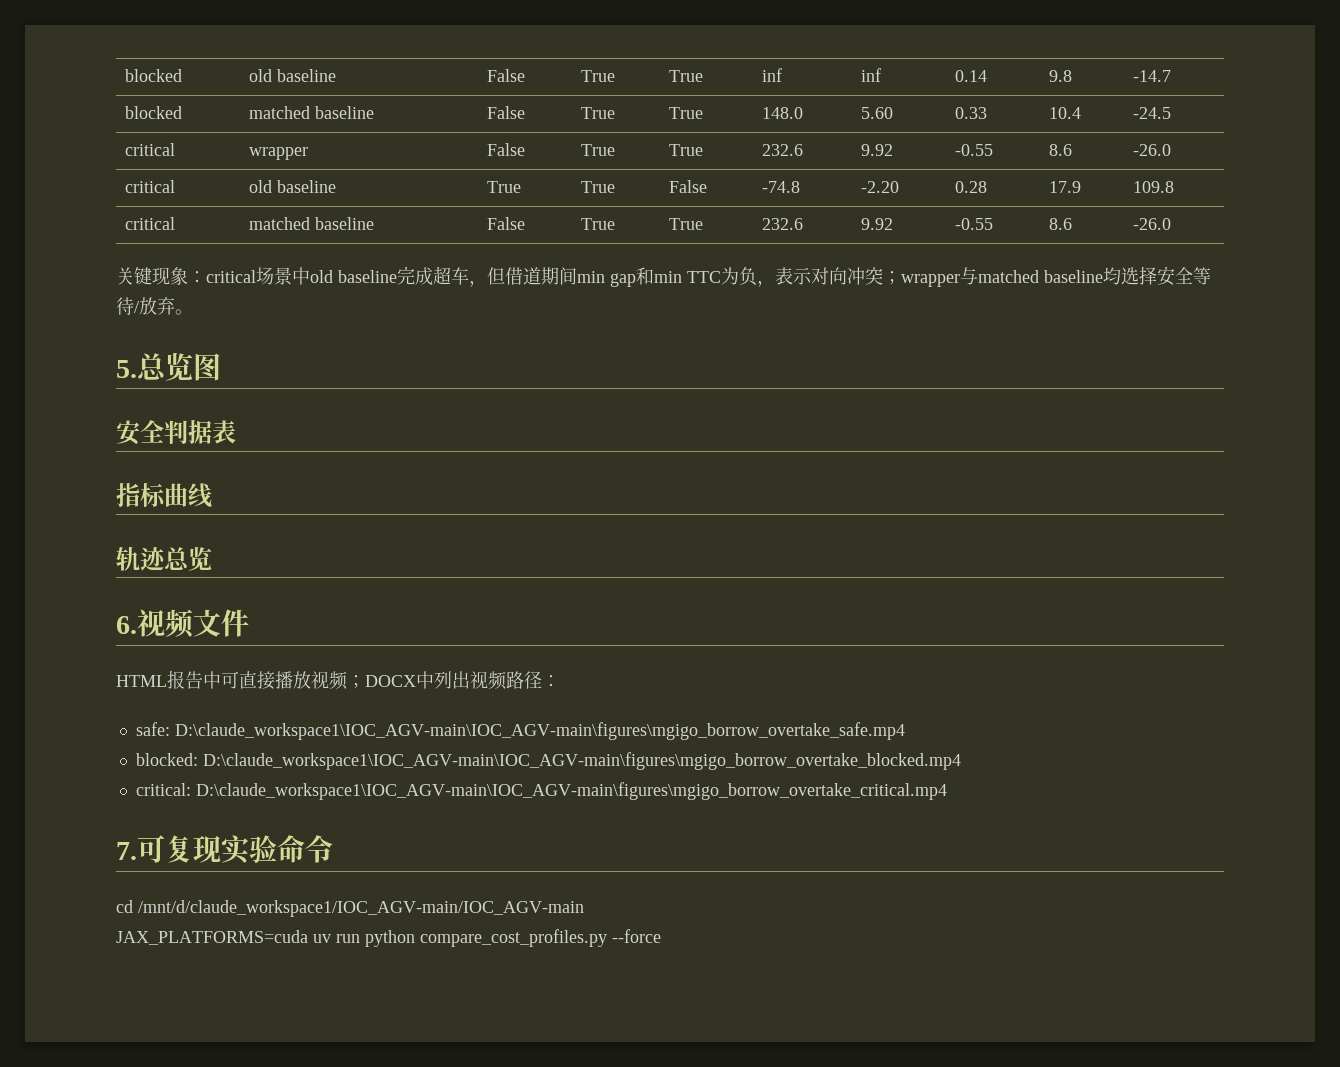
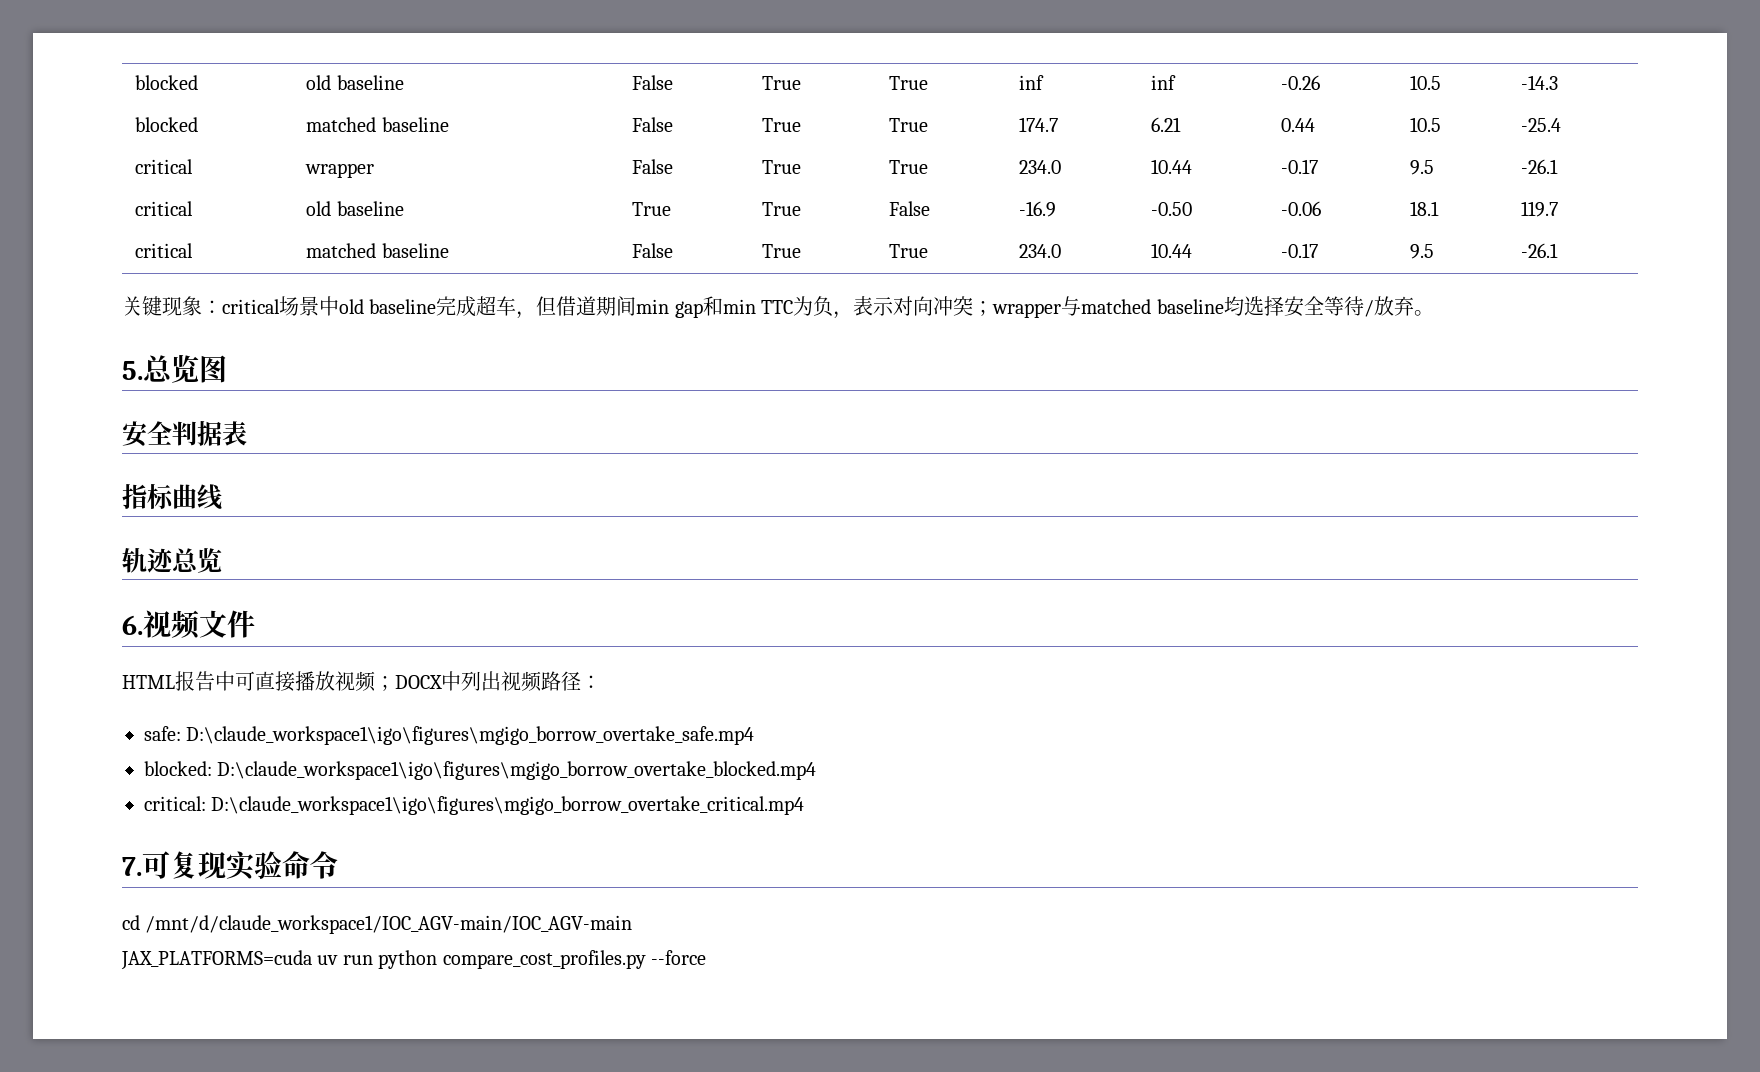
[955,70,988,82] [1049,70,1073,82] [1133,70,1172,82] 0.14 | 9.8 | -14.7 -> [1281,75,1321,90] [1410,75,1442,90] [1521,75,1559,90] -0.26 | 10.5 | -14.3
[762,107,804,119] [861,107,894,119] [955,107,988,119] [1049,107,1082,119] [1133,107,1172,119] 148.0 | 5.60 | 0.33 | 10.4 | -24.5 -> [1019,117,1059,132] [1151,117,1182,132] [1281,118,1316,132] [1410,117,1442,132] [1521,118,1562,132] 174.7 | 6.21 | 0.44 | 10.5 | -25.4
[762,144,804,156] [861,144,894,156] [955,144,994,156] [1049,144,1073,156] [1133,144,1172,156] 232.6 | 9.92 | -0.55 | 8.6 | -26.0 -> [1019,160,1062,174] [1151,159,1193,174] [1281,159,1319,174] [1410,160,1435,175] [1521,159,1559,174] 234.0 | 10.44 | -0.17 | 9.5 | -26.1
[762,181,801,193] [861,181,900,193] [955,181,988,193] [1049,181,1082,193] [1133,181,1175,193] -74.8 | -2.20 | 0.28 | 17.9 | 109.8 -> [1019,201,1057,217] [1151,202,1193,216] [1281,201,1322,216] [1410,201,1440,216] [1521,201,1559,217] -16.9 | -0.50 | -0.06 | 18.1 | 119.7
[762,218,804,230] [861,218,894,230] [955,218,994,230] [1049,218,1073,230] [1133,218,1172,230] 232.6 | 9.92 | -0.55 | 8.6 | -26.0 -> [1019,244,1062,258] [1151,243,1193,258] [1281,243,1319,258] [1410,244,1435,259] [1521,243,1559,258] 234.0 | 10.44 | -0.17 | 9.5 | -26.1
[174,722,905,740] D:\claude_workspace1\IOC_AGV-main\IOC_AGV-main\figures\mgigo_borrow_overtake_safe.mp4 -> [186,726,755,745] D:\claude_workspace1\igo\figures\mgigo_borrow_overtake_safe.mp4
[202,752,961,770] D:\claude_workspace1\IOC_AGV-main\IOC_AGV-main\figures\mgigo_borrow_overtake_blocked.mp4 -> [217,761,817,780] D:\claude_workspace1\igo\figures\mgigo_borrow_overtake_blocked.mp4
[195,782,947,800] D:\claude_workspace1\IOC_AGV-main\IOC_AGV-main\figures\mgigo_borrow_overtake_critical.mp4 -> [211,796,805,815] D:\claude_workspace1\igo\figures\mgigo_borrow_overtake_critical.mp4

